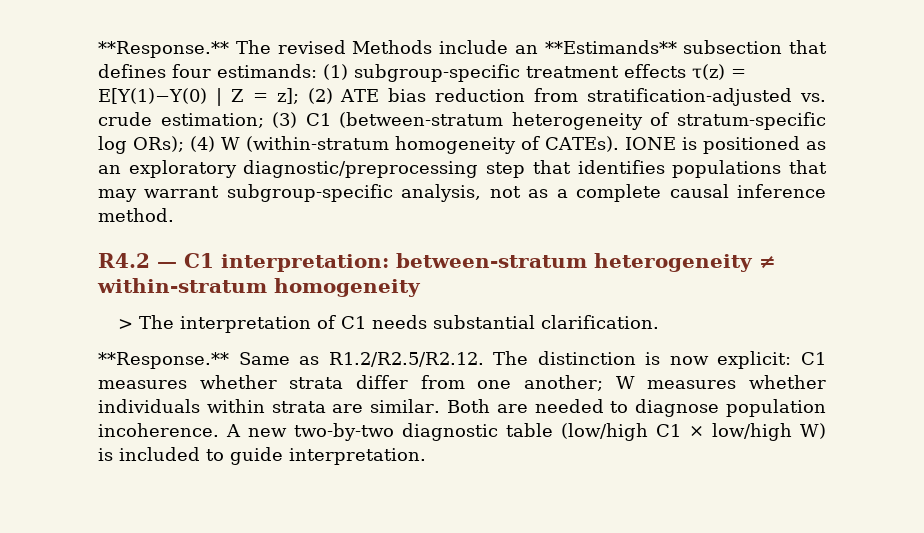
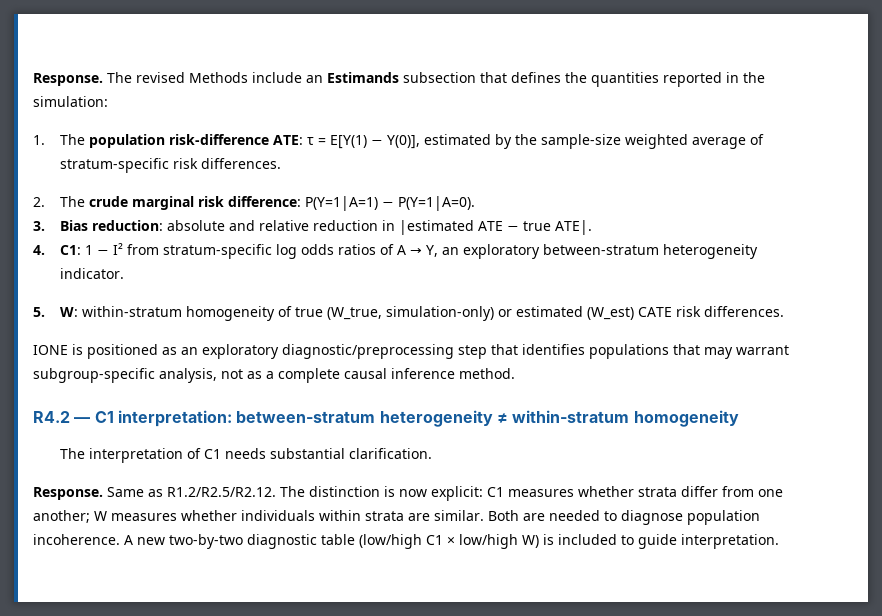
[98,41,229,58] **Response.** -> [33,73,103,86] Response.
[544,40,677,54] **Estimands** -> [327,72,399,83] Estimands
[172,64,746,82] [98,88,827,106] [98,112,826,130] [98,136,620,154] four estimands: (1) subgroup-specific treatment effects τ(z) = E[Y(1)−Y(0) | Z = z]; (2) ATE bias reduction from stratification-adjusted vs. crude estimation; (3) C1 (between-stratum heterogeneity of stratum-specific log ORs); (4) W (within-stratum homogeneity of CATEs). -> [565,72,765,87] [33,96,108,107] [33,134,765,149] [60,158,282,173] [33,196,476,211] [33,220,593,235] [33,243,759,259] [60,268,125,279] [33,306,785,321] the quantities reported in the simulation: // 1. The population risk-difference ATE: τ = E[Y(1) − Y(0)], estimated by the sample-size weighted average of stratum-specific risk differences. // 2. The crude marginal risk difference: P(Y=1|A=1) − P(Y=1|A=0). // 3. Bias reduction: absolute and relative reduction in |estimated ATE − true ATE|. // 4. C1: 1 − I² from stratum-specific log odds ratios of A → Y, an exploratory between-stratum heterogeneity indicator. // 5. W: within-stratum homogeneity of true (W_true, simulation-only) or estimated (W_est) CATE risk differences. //
[118,319,134,329] > -> (739, 418) none
[98,352,229,369] **Response.** -> [33,487,103,500] Response.

